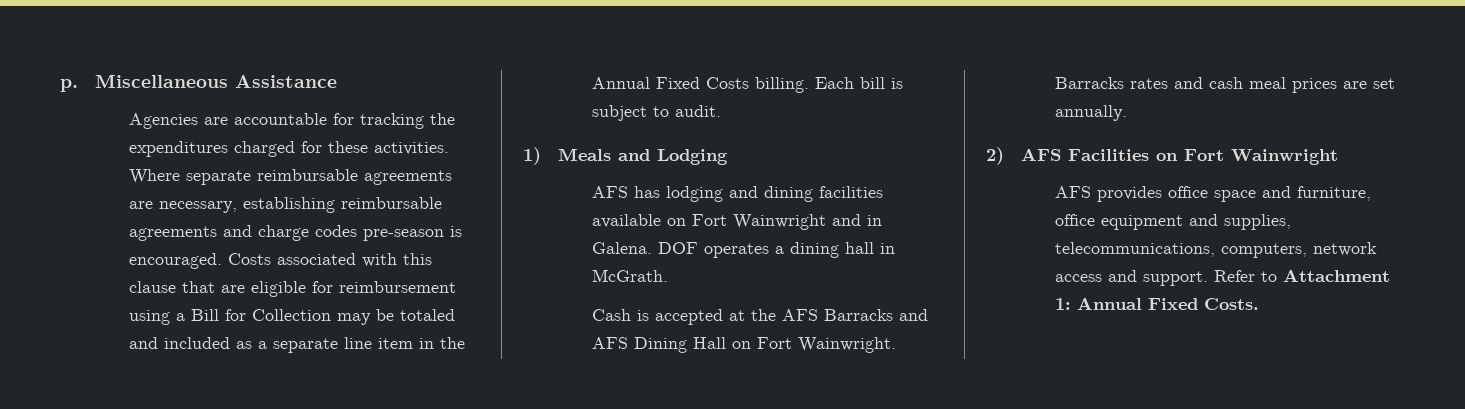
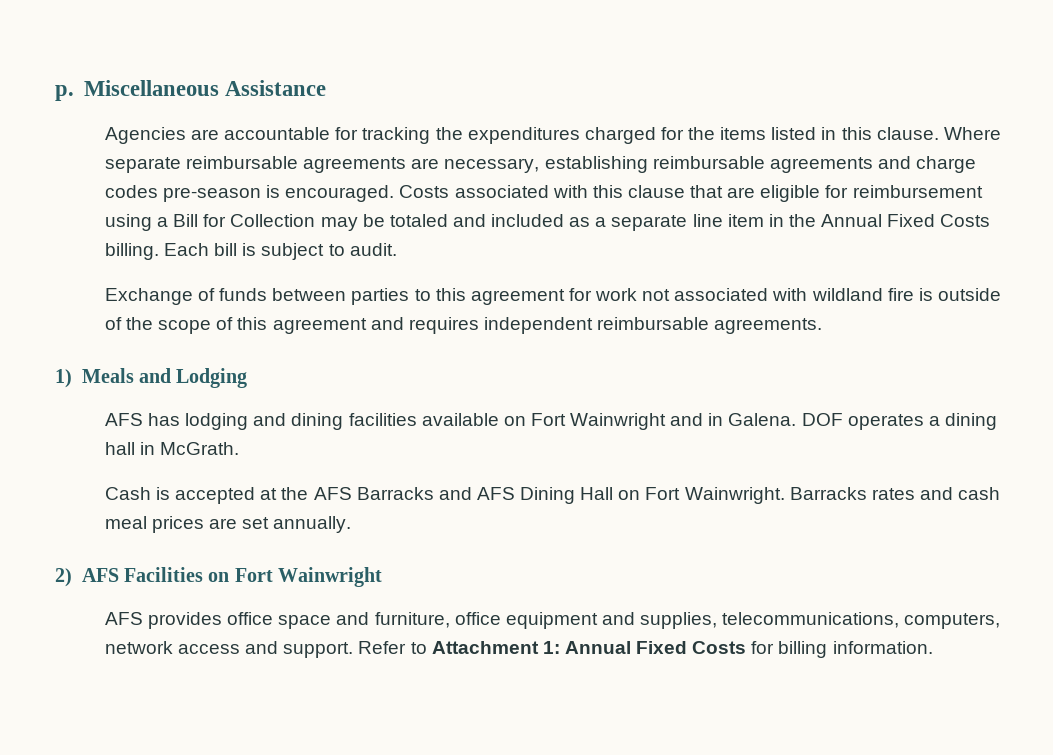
[328,141,450,155] these activities. -> [688,127,939,140] the items listed in this clause.
(722, 111) none -> [104,288,1001,305] [104,317,823,334] // Exchange of funds between parties to this agreement for work not associated with wildland fire is outside of the scope of this agreement and requires independent reimbursable agreements.
[1204,298,1260,310] Costs. -> [692,641,933,658] Costs for billing information.

